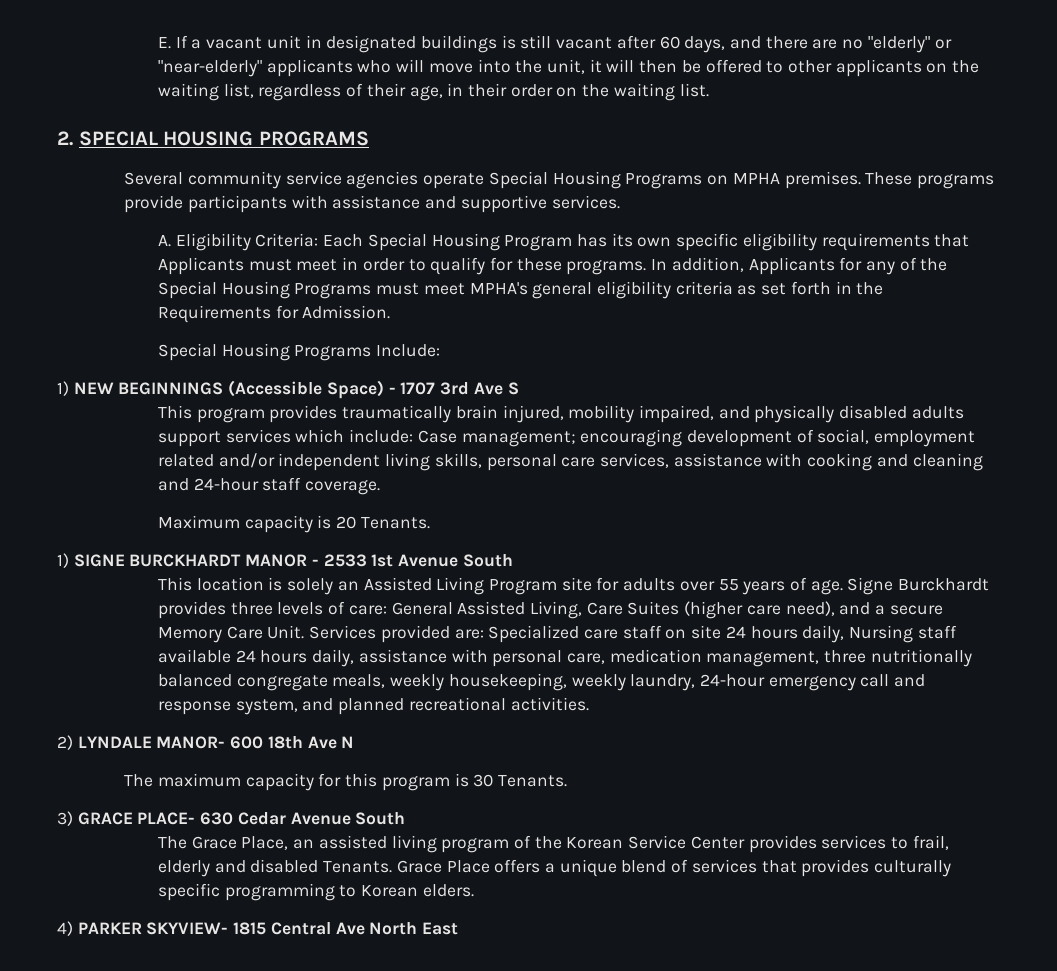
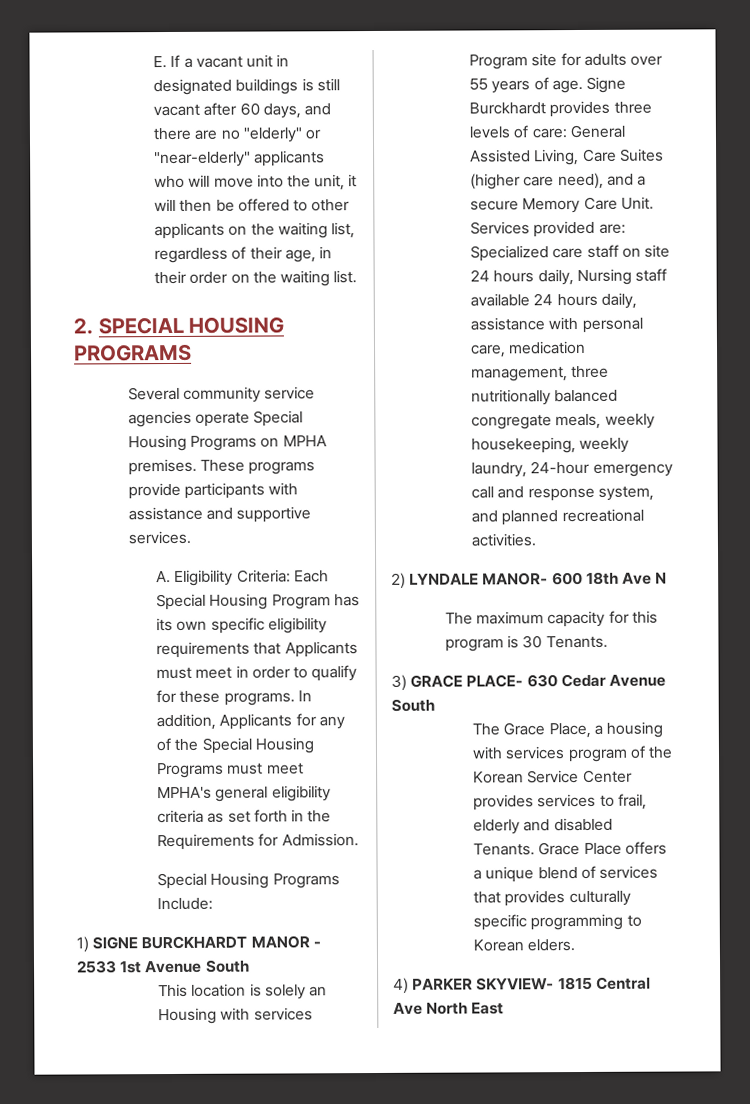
[57,380,519,399] [157,405,964,423] [157,429,976,447] [157,453,983,471] [157,477,381,495] [157,515,430,533] // 1) NEW BEGINNINGS (Accessible Space) - 1707 3rd Ave S // This program provides traumatically brain injured, mobility impaired, and physically disabled adults support services which include: Case management; encouraging development of social, employment related and/or independent living skills, personal care services, assistance with cooking and cleaning and 24-hour staff coverage. // Maximum capacity is 20 Tenants. -> (214, 904) none
[363,577,485,595] Assisted Living -> [158,1007,313,1025] Housing with services
[293,835,437,853] an assisted living -> [593,721,663,738] [472,746,566,760] a housing with services

